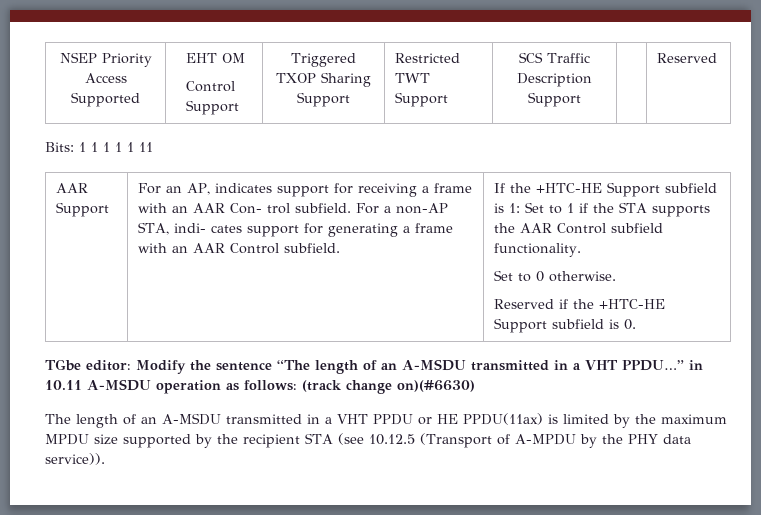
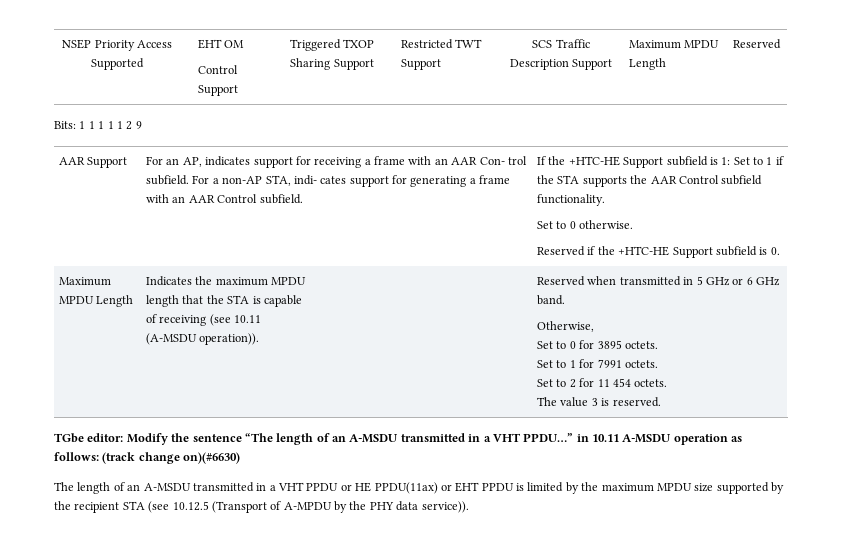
(581, 99) none -> [629,40,720,49] [629,58,667,70] Maximum MPDU Length
[139,142,153,152] 11 -> [126,121,142,130] 2 9
(637, 324) none -> [59,277,112,286] [59,295,134,307] [146,276,307,286] [146,295,302,307] [146,314,262,326] [146,333,260,345] [537,276,781,286] [537,295,566,305] [537,321,595,332] [537,340,658,349] [537,359,658,368] [537,378,668,388] [537,397,661,407] // Maximum MPDU Length | Indicates the maximum MPDU // length that the STA is capable // of receiving (see 10.11 // (A-MSDU operation)). | Reserved when transmitted in 5 GHz or 6 GHz band. // Otherwise, // Set to 0 for 3895 octets. // Set to 1 for 7991 octets. // Set to 2 for 11 454 octets. // The value 3 is reserved.
(543, 419) none -> [440,482,514,492] or EHT PPDU

